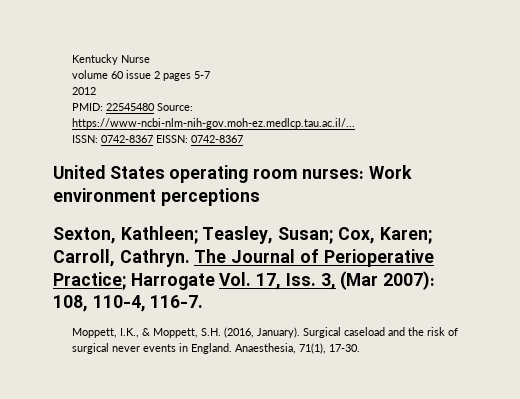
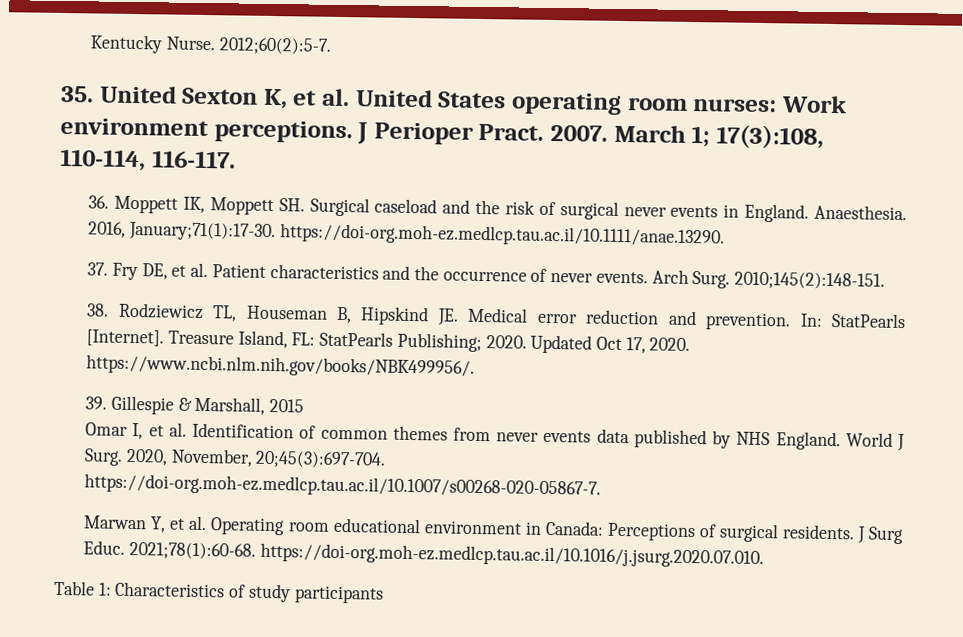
[121,55,151,63] [72,70,211,81] [72,87,97,95] [72,103,194,111] [72,118,356,129] [72,135,244,143] Nurse // volume 60 issue 2 pages 5-7 // 2012 // PMID: 22545480 Source: https://www-ncbi-nlm-nih-gov.moh-ez.medlcp.tau.ac.il/... // ISSN: 0742-8367 EISSN: 0742-8367 // -> [165,36,331,55] [61,85,351,110] Nurse. 2012;60(2):5-7. // 35. United Sexton K, et al.
[160,188,260,206] [53,226,432,244] [53,249,434,267] [53,271,436,290] [53,295,204,312] [72,327,301,338] perceptions // Sexton, Kathleen; Teasley, Susan; Cox, Karen; Carroll, Cathryn. The Journal of Perioperative Practice; Harrogate Vol. 17, Iss. 3, (Mar 2007): 108, 110-4, 116-7. // Moppett, I.K., & Moppett, S.H. (2016, January). -> [213,120,824,150] [60,148,236,172] [88,195,305,216] perceptions. J Perioper Pract. 2007. March 1; 17(3):108, 110-114, 116-117. // 36. Moppett IK, Moppett SH.
[235,343,361,354] Anaesthesia, 71(1), 17-30. -> [814,204,907,221] [88,221,725,248] [87,262,886,290] [86,302,907,331] [86,329,691,354] [86,354,476,378] [85,395,305,415] [85,422,906,452] [84,448,387,469] [84,473,602,499] [83,515,904,545] [83,540,764,569] [54,580,384,604] Anaesthesia. 2016, January;71(1):17-30. https://doi-org.moh-ez.medlcp.tau.ac.il/10.1111/anae.13290. // 37. Fry DE, et al. Patient characteristics and the occurrence of never events. Arch Surg. 2010;145(2):148-151. // 38. Rodziewicz TL, Houseman B, Hipskind JE. Medical error reduction and prevention. In: StatPearls [Internet]. Treasure Island, FL: StatPearls Publishing; 2020. Updated Oct 17, 2020. https://www.ncbi.nlm.nih.gov/books/NBK499956/. // 39. Gillespie & Marshall, 2015 // Omar I, et al. Identification of common themes from never events data published by NHS England. World J Surg. 2020, November, 20;45(3):697-704. https://doi-org.moh-ez.medlcp.tau.ac.il/10.1007/s00268-020-05867-7. // Marwan Y, et al. Operating room educational environment in Canada: Perceptions of surgical residents. J Surg Educ. 2021;78(1):60-68. https://doi-org.moh-ez.medlcp.tau.ac.il/10.1016/j.jsurg.2020.07.010. // Table 1: Characteristics of study participants

